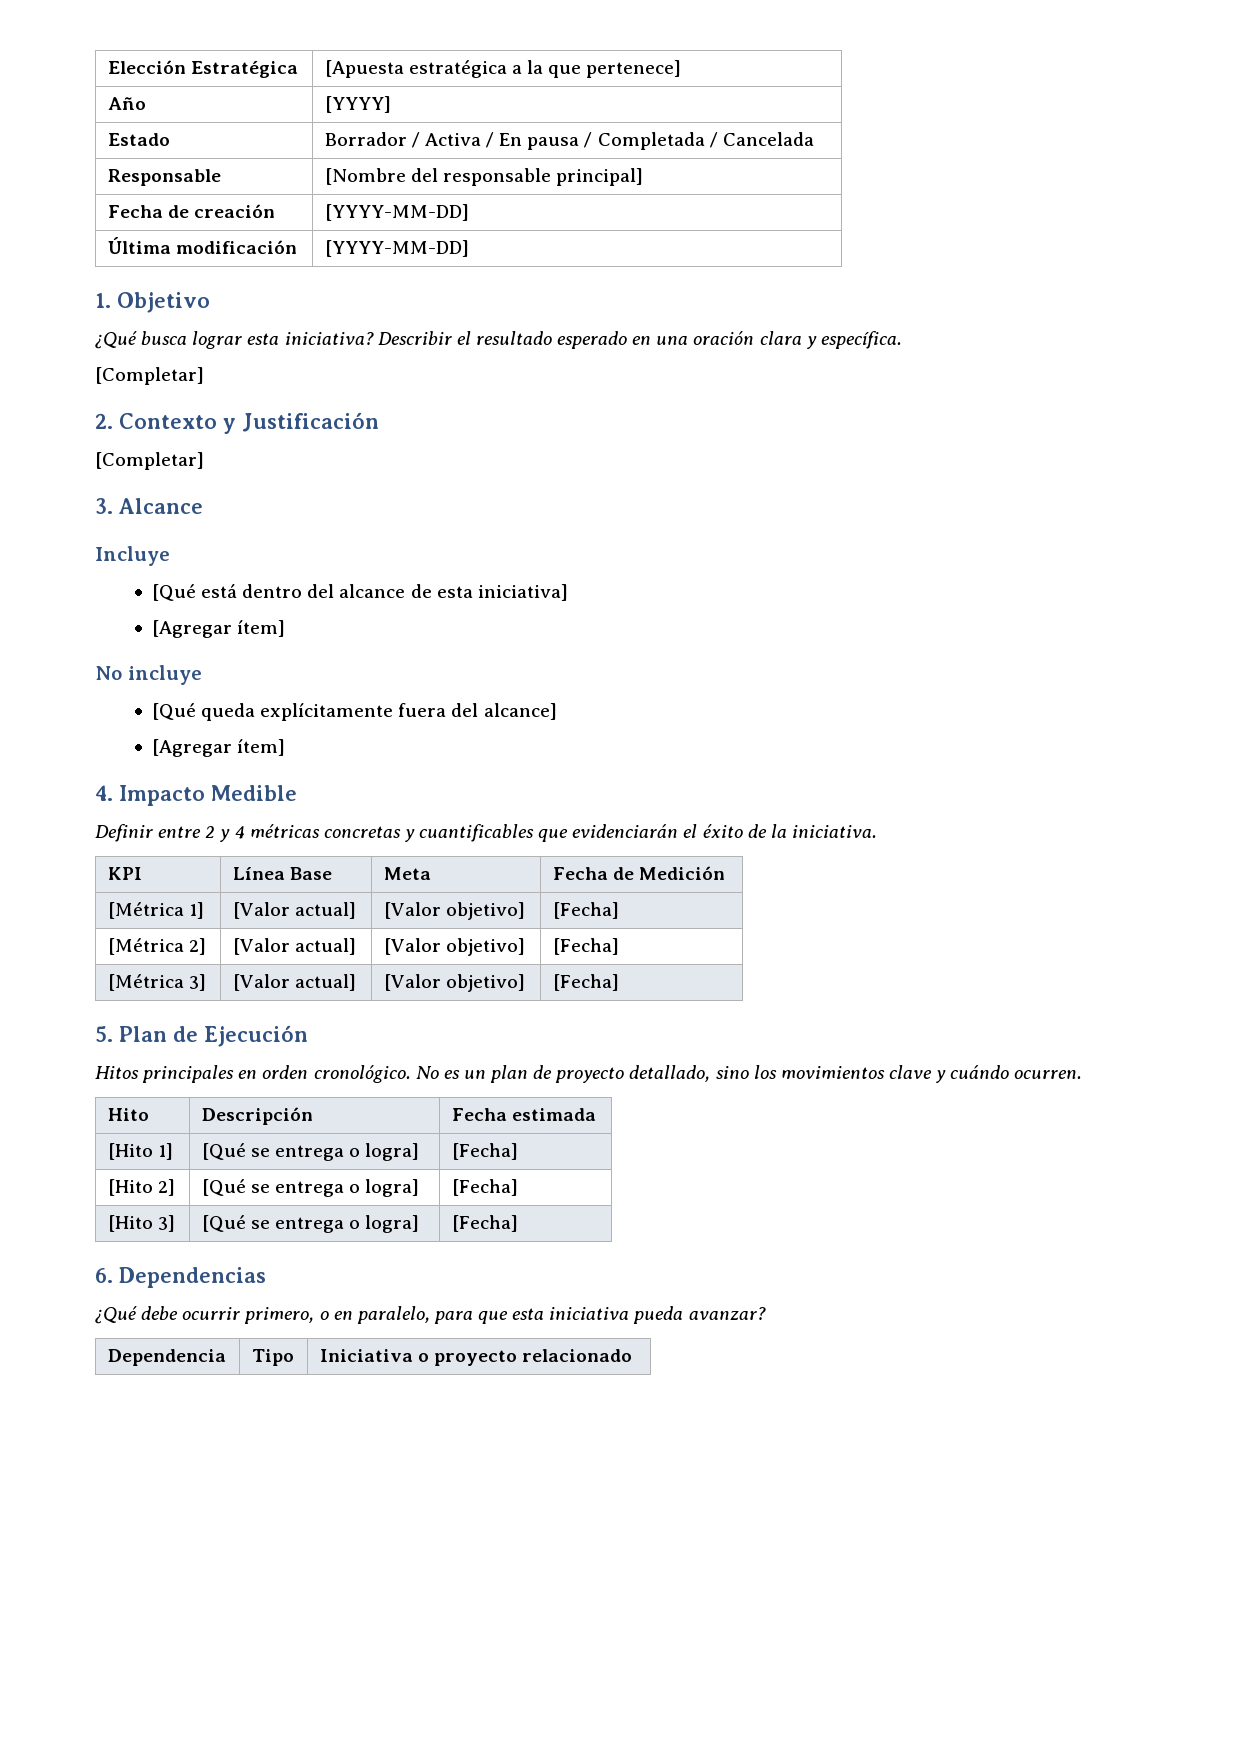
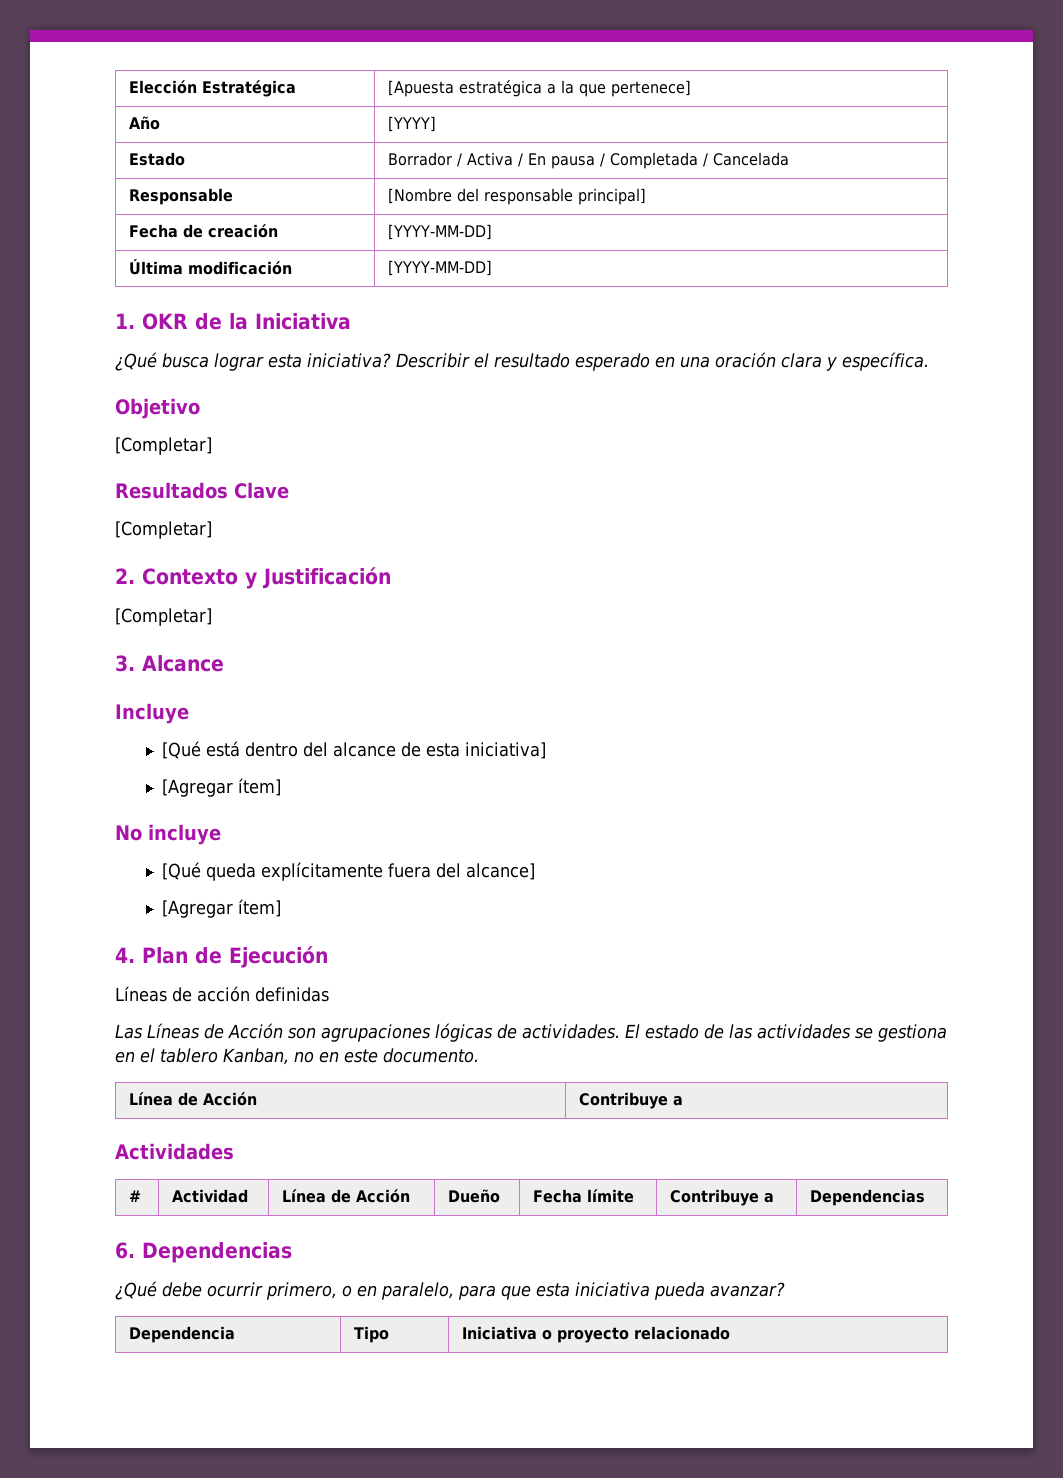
[117,292,210,313] Objetivo -> [142,313,351,330] OKR de la Iniciativa
(902, 340) none -> [115,398,200,419] [115,437,212,455] [115,482,289,499] // Objetivo // [Completar] // Resultados Clave
[119,785,297,806] [95,824,877,842] [107,867,142,880] [232,867,332,880] [383,867,431,880] [552,866,725,880] [107,902,204,919] [232,902,356,919] [383,902,525,920] [552,902,619,919] [107,938,206,955] [232,938,356,955] [383,938,525,956] [552,938,619,955] [107,974,206,991] [232,974,356,991] [383,974,525,992] [552,974,619,991] [95,1025,308,1047] [95,1065,1083,1083] [107,1108,149,1121] [201,1107,313,1125] [451,1108,596,1121] [107,1143,173,1160] [201,1143,420,1161] [451,1143,518,1160] [107,1179,175,1196] [201,1179,420,1197] [451,1179,518,1196] [107,1215,175,1232] [201,1215,420,1233] [451,1215,518,1232] Impacto Medible // Definir entre 2 y 4 métricas concretas y cuantificables que evidenciarán el éxito de la iniciativa. // KPI | Línea Base | Meta | Fecha de Medición // [Métrica 1] | [Valor actual] | [Valor objetivo] | [Fecha] // [Métrica 2] | [Valor actual] | [Valor objetivo] | [Fecha] // [Métrica 3] | [Valor actual] | [Valor objetivo] | [Fecha] // 5. Plan de Ejecución // Hitos principales en orden cronológico. No es un plan de proyecto detallado, sino los movimientos clave y cuándo ocurren. // Hito | Descripción | Fecha estimada // [Hito 1] | [Qué se entrega o logra] | [Fecha] // [Hito 2] | [Qué se entrega o logra] | [Fecha] // [Hito 3] | [Qué se entrega o logra] | [Fecha] -> [142,946,328,968] [115,986,329,1002] [115,1023,947,1042] [115,1048,479,1065] [129,1092,258,1106] [579,1092,684,1109] [115,1143,234,1160] [129,1190,142,1202] [172,1189,249,1203] [282,1189,411,1203] [448,1189,501,1203] [533,1189,635,1203] [670,1189,775,1206] [810,1189,926,1206] Plan de Ejecución // Líneas de acción definidas // Las Líneas de Acción son agrupaciones lógicas de actividades. El estado de las actividades se gestiona en el tablero Kanban, no en este documento. // Línea de Acción | Contribuye a // Actividades // # | Actividad | Línea de Acción | Dueño | Fecha límite | Contribuye a | Dependencias

